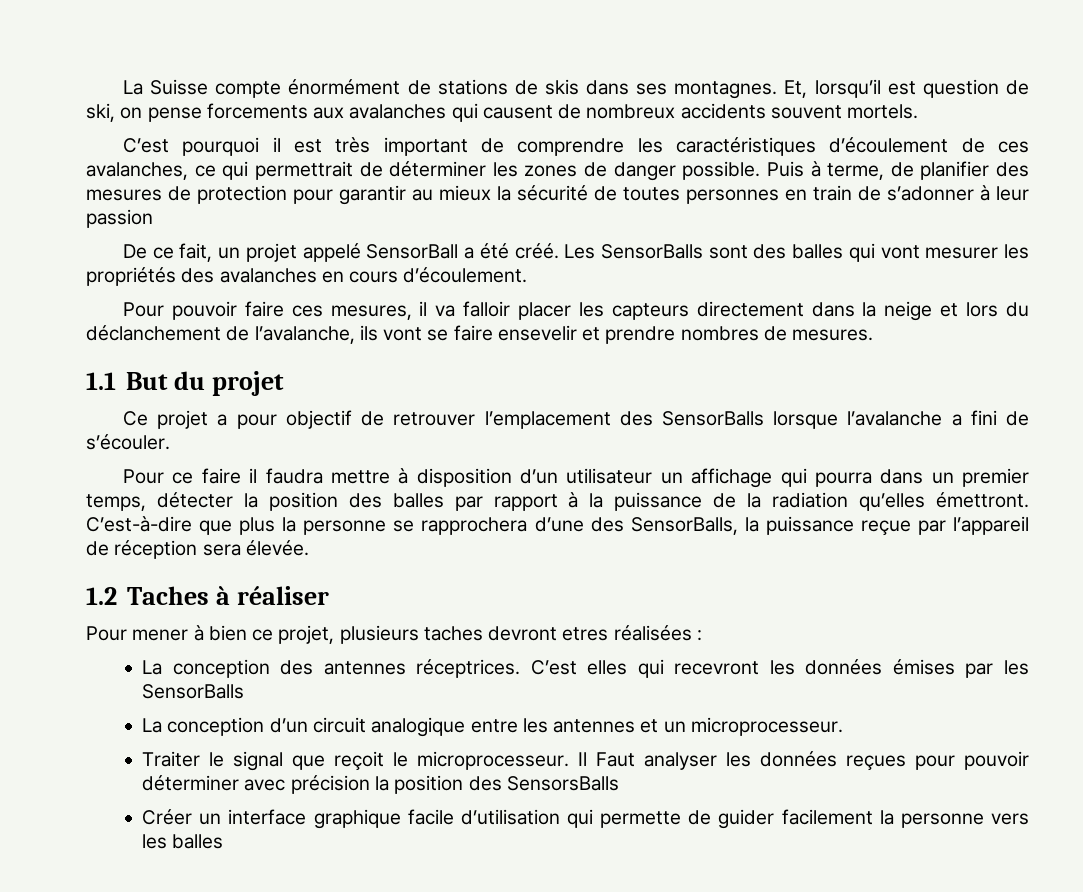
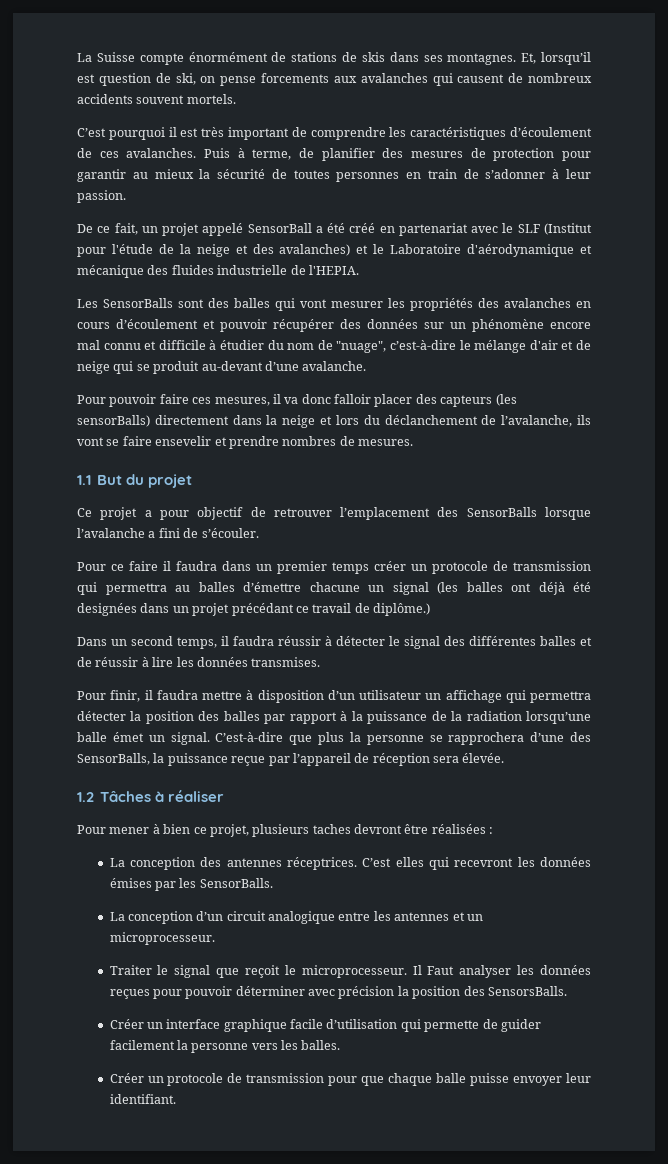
[86,161,761,181] avalanches, ce qui permettrait de déterminer les zones de danger possible. -> [126,148,197,158] avalanches.
[86,209,153,228] passion -> [77,190,126,203] passion.
[514,243,559,259] créé. -> [349,223,592,236] [77,244,592,257] [77,265,359,278] créé en partenariat avec le SLF (Institut pour l'étude de la neige et des avalanches) et le Laboratoire d'aérodynamique et mécanique des fluides industrielle de l'HEPIA. //
[403,267,528,283] d’écoulement. -> [116,319,591,332] [77,340,592,353] [77,361,367,374] d’écoulement et pouvoir récupérer des données sur un phénomène encore mal connu et difficile à étudier du nom de "nuage", c’est-à-dire le mélange d'air et de neige qui se produit au-devant d’une avalanche.
(456, 311) none -> [301,394,331,404] donc
[578,302,689,320] les capteurs -> [415,394,517,407] [77,415,150,427] des capteurs (les sensorBalls)
(323, 476) none -> [222,561,591,574] [77,582,591,595] [77,603,430,616] [77,636,592,649] [77,657,321,667] [77,690,198,702] dans un premier temps créer un protocole de transmission qui permettra au balles d’émettre chacune un signal (les balles ont déjà été designées dans un projet précédant ce travail de diplôme.) // Dans un second temps, il faudra réussir à détecter le signal des différentes balles et de réussir à lire les données transmises. // Pour finir, il faudra
[814,468,1029,487] [86,494,146,511] pourra dans un premier temps, -> [530,691,591,703] permettra
[859,492,1029,511] qu’elles émettront. -> [525,711,591,724] [77,732,210,745] lorsqu’une balle émet un signal.
[126,586,209,605] Taches -> [100,791,152,802] Tâches
[562,627,609,641] etres -> [404,824,429,834] être
[142,684,245,699] SensorBalls -> [199,878,273,888] SensorBalls.
[506,776,619,791] SensorsBalls -> [487,986,567,996] SensorsBalls.
[172,834,224,849] balles -> [301,1040,341,1050] [109,1073,591,1086] [109,1094,176,1104] balles. // Créer un protocole de transmission pour que chaque balle puisse envoyer leur identifiant.

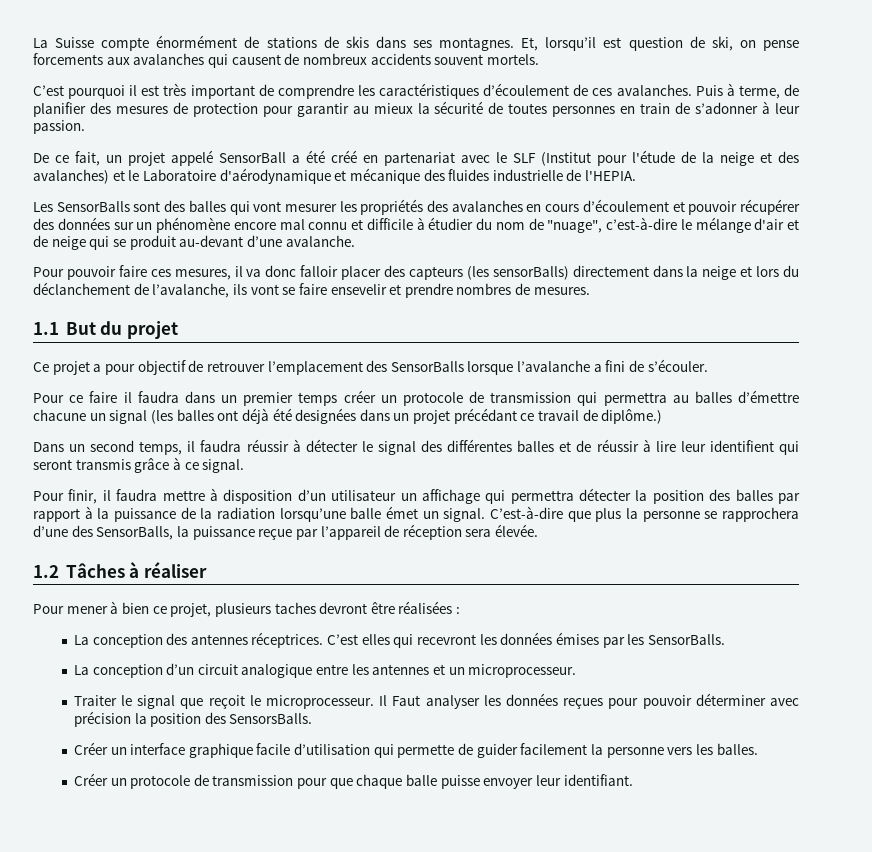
[176,657,321,667] les données transmises. -> [680,440,799,455] [33,457,245,473] leur identifient qui seront transmis grâce à ce signal.

